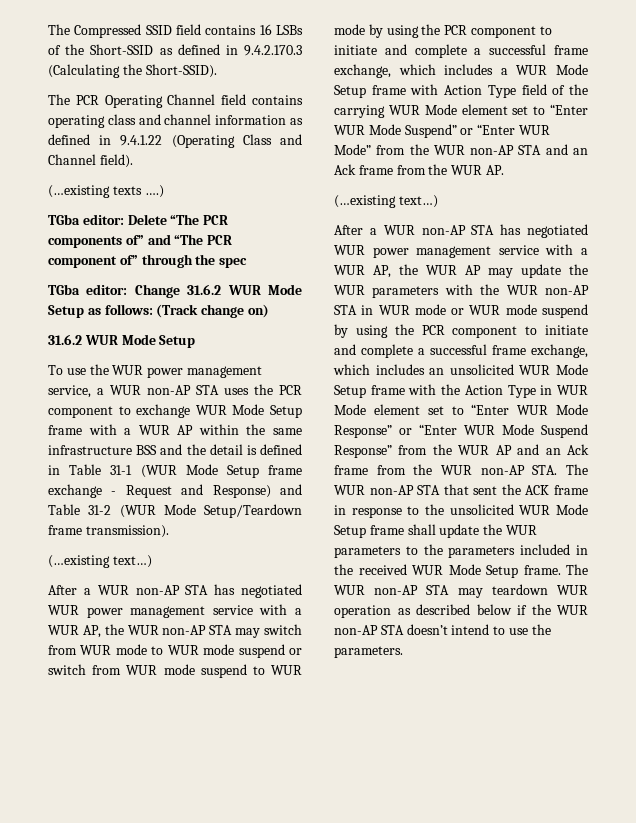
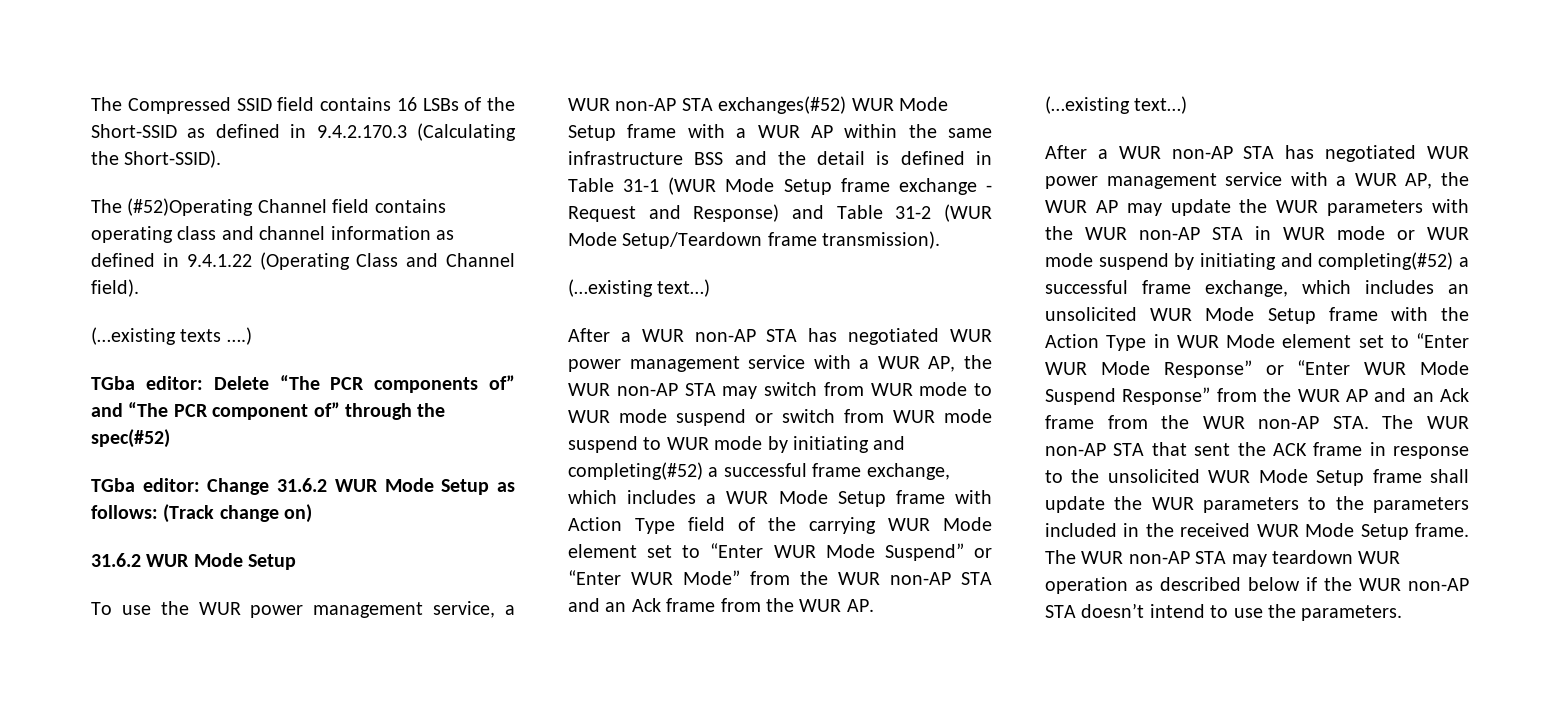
[75,95,163,108] PCR Operating -> [127,198,254,216] (#52)Operating
[219,258,248,268] spec -> [91,429,170,448] spec(#52)
[224,384,302,395] [48,404,191,418] uses the PCR component to exchange -> [718,96,847,114] exchanges(#52)
[386,24,552,38] [334,44,467,58] using the PCR component to initiate and complete -> [793,436,906,453] [568,462,703,480] initiating and completing(#52)
[355,324,588,338] [334,344,413,358] using the PCR component to initiate and complete -> [1200,252,1454,270] initiating and completing(#52)

